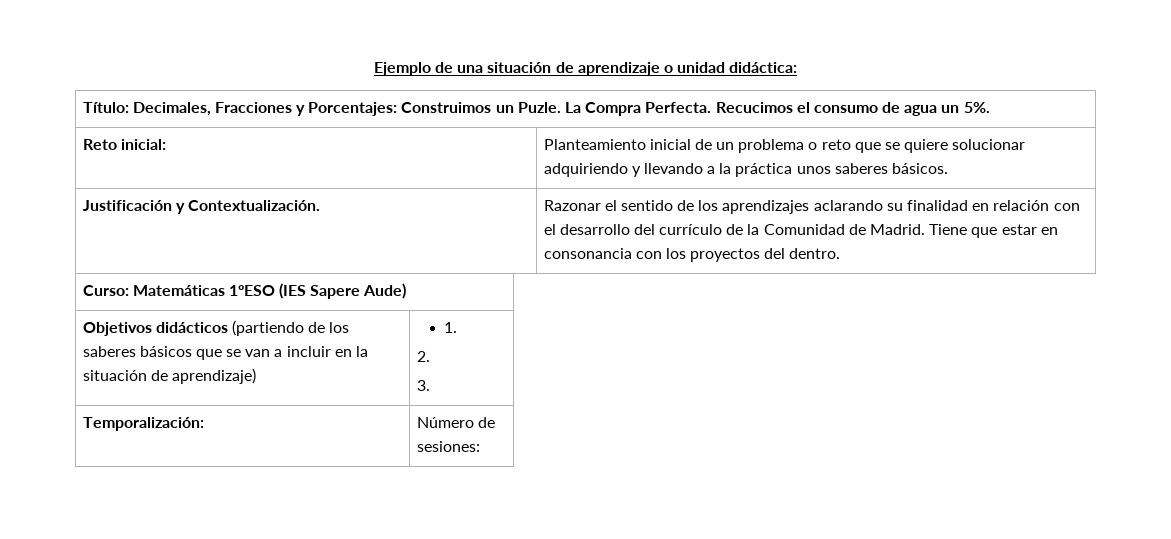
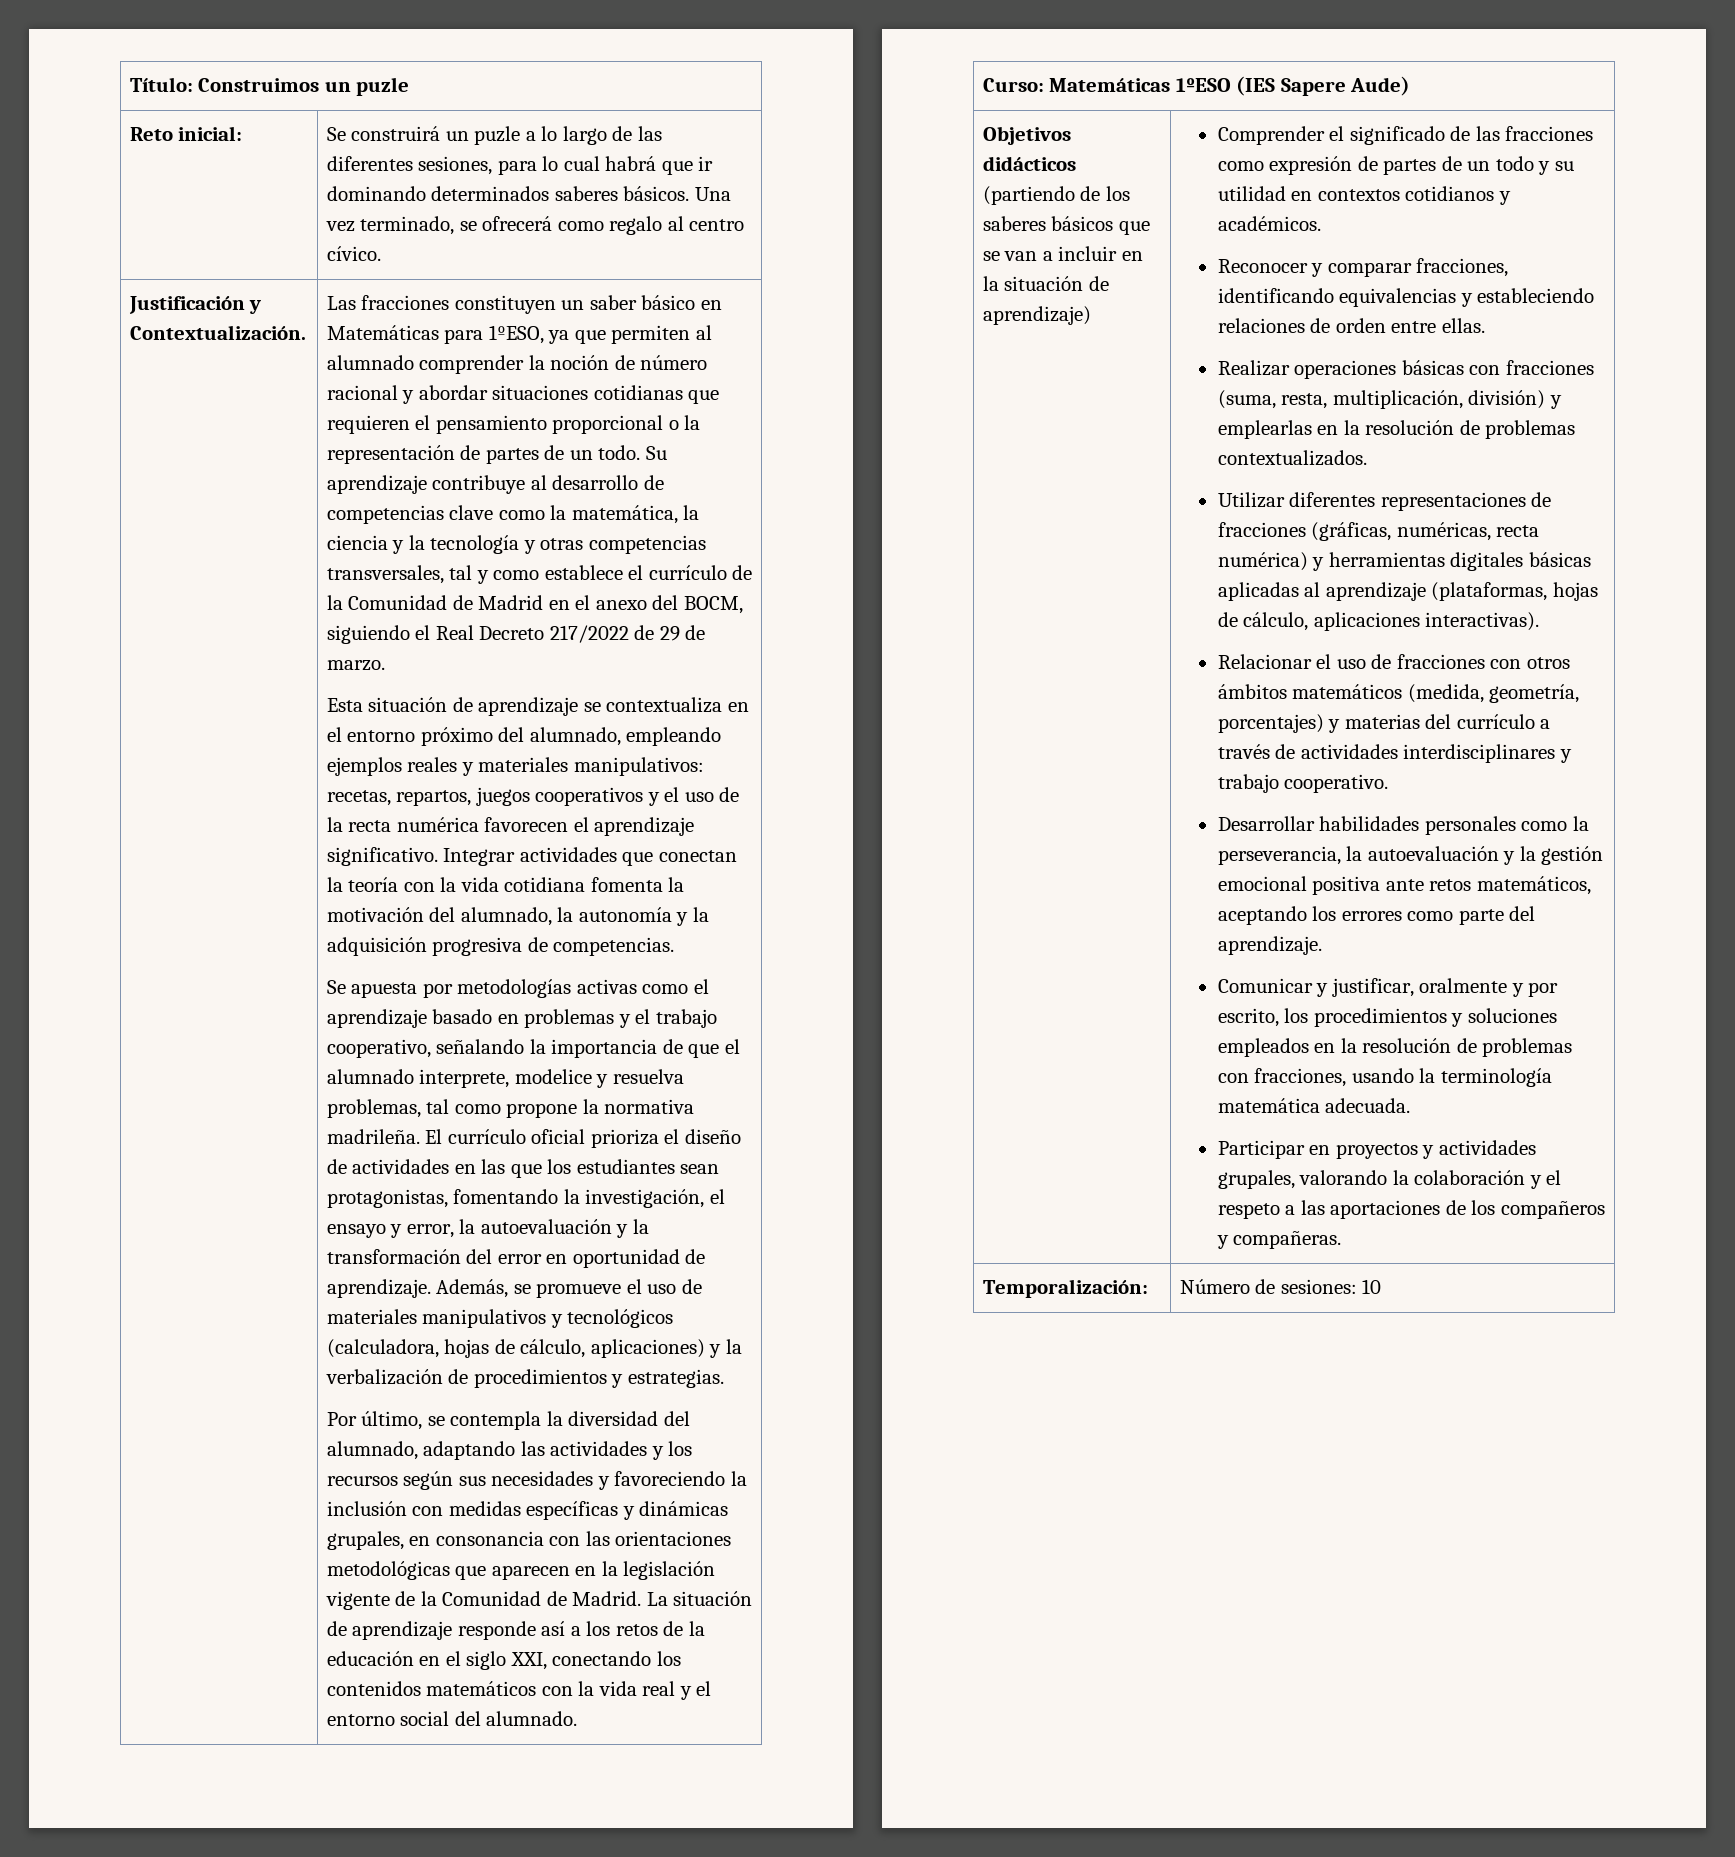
[373,62,798,76] [82,102,990,116] [82,139,166,150] [543,139,1026,153] [543,163,949,177] [82,200,320,214] [543,200,1080,214] [543,224,655,235] Ejemplo de una situación de aprendizaje o unidad didáctica: // Título: Decimales, Fracciones y Porcentajes: Construimos un Puzle. La Compra Perfecta. Recucimos el consumo de agua un 5%. // Reto inicial: | Planteamiento inicial de un problema o reto que se quiere solucionar adquiriendo y llevando a la práctica unos saberes básicos. // Justificación y Contextualización. | Razonar el sentido de los aprendizajes aclarando su finalidad en relación con el desarrollo del -> [129,77,410,96] [129,126,243,141] [326,126,662,145] [326,156,714,175] [326,186,731,201] [325,216,745,235] [326,246,381,261] [128,296,262,314] [129,325,306,340] [326,295,722,314] [326,325,712,344] [326,355,708,374] [326,385,720,404] [326,415,701,434] [326,445,667,464] [326,475,664,494] [326,505,700,524] [326,535,706,554] [326,565,644,584] Título: Construimos un puzle // Reto inicial: | Se construirá un puzle a lo largo de las diferentes sesiones, para lo cual habrá que ir dominando determinados saberes básicos. Una vez terminado, se ofrecerá como regalo al centro cívico. // Justificación y Contextualización. | Las fracciones constituyen un saber básico en Matemáticas para 1ºESO, ya que permiten al alumnado comprender la noción de número racional y abordar situaciones cotidianas que requieren el pensamiento proporcional o la representación de partes de un todo. Su aprendizaje contribuye al desarrollo de competencias clave como la matemática, la ciencia y la tecnología y otras competencias transversales, tal y como establece el
[870,224,1058,238] [543,248,841,262] Madrid. Tiene que estar en consonancia con los proyectos del dentro. -> [478,595,743,614] [326,625,706,644] [326,660,385,671] [326,697,749,716] [326,727,722,746] [326,757,704,776] [326,787,740,806] [326,817,695,836] [326,847,737,866] [326,877,685,892] [326,907,709,926] [326,937,675,956] [326,979,709,998] [326,1009,717,1028] [326,1039,740,1058] [326,1069,684,1088] [326,1099,695,1118] [326,1129,741,1148] [326,1159,720,1178] [326,1189,725,1208] [326,1219,649,1238] [326,1249,706,1268] [326,1279,702,1298] [326,1309,674,1328] [326,1339,742,1358] [325,1369,724,1388] [326,1411,690,1430] [326,1441,693,1460] [326,1471,747,1490] [326,1501,729,1520] [326,1531,732,1550] [326,1561,716,1580] [325,1591,753,1610] [326,1621,705,1640] [326,1651,681,1670] [326,1681,712,1700] [326,1711,578,1726] Madrid en el anexo del BOCM, siguiendo el Real Decreto 217/2022 de 29 de marzo. // Esta situación de aprendizaje se contextualiza en el entorno próximo del alumnado, empleando ejemplos reales y materiales manipulativos: recetas, repartos, juegos cooperativos y el uso de la recta numérica favorecen el aprendizaje significativo. Integrar actividades que conectan la teoría con la vida cotidiana fomenta la motivación del alumnado, la autonomía y la adquisición progresiva de competencias. // Se apuesta por metodologías activas como el aprendizaje basado en problemas y el trabajo cooperativo, señalando la importancia de que el alumnado interprete, modelice y resuelva problemas, tal como propone la normativa madrileña. El currículo oficial prioriza el diseño de actividades en las que los estudiantes sean protagonistas, fomentando la investigación, el ensayo y error, la autoevaluación y la transformación del error en oportunidad de aprendizaje. Además, se promueve el uso de materiales manipulativos y tecnológicos (calculadora, hojas de cálculo, aplicaciones) y la verbalización de procedimientos y estrategias. // Por último, se contempla la diversidad del alumnado, adaptando las actividades y los recursos según sus necesidades y favoreciendo la inclusión con medidas específicas y dinámicas grupales, en consonancia con las orientaciones metodológicas que aparecen en la legislación vigente de la Comunidad de Madrid. La situación de aprendizaje responde así a los retos de la educación en el siglo XXI, conectando los contenidos matemáticos con la vida real y el entorno social del alumnado.
[444,322,458,333] [416,351,430,362] [416,380,430,391] 1. // 2. // 3. -> [1217,126,1594,145] [1217,156,1574,175] [1217,186,1511,205] [1217,216,1321,231] [1217,258,1509,277] [1217,288,1595,307] [1217,318,1485,333] [1217,360,1594,379] [1217,390,1562,409] [1217,420,1576,439] [1217,450,1367,466] [1217,492,1552,511] [1217,522,1540,541] [1217,552,1591,571] [1217,582,1598,601] [1217,612,1540,631] [1217,654,1570,669] [1217,684,1580,703] [1217,714,1551,733] [1217,744,1572,763] [1217,774,1389,793] [1217,816,1589,835] [1217,846,1604,865] [1217,876,1591,895] [1217,906,1536,925] [1217,936,1322,955] [1217,978,1559,997] [1217,1008,1557,1027] [1217,1038,1573,1057] [1217,1068,1552,1087] [1217,1098,1411,1113] [1217,1140,1536,1159] [1217,1170,1562,1189] [1217,1200,1605,1219] [1216,1230,1342,1249] Comprender el significado de las fracciones como expresión de partes de un todo y su utilidad en contextos cotidianos y académicos. // Reconocer y comparar fracciones, identificando equivalencias y estableciendo relaciones de orden entre ellas. // Realizar operaciones básicas con fracciones (suma, resta, multiplicación, división) y emplearlas en la resolución de problemas contextualizados. // Utilizar diferentes representaciones de fracciones (gráficas, numéricas, recta numérica) y herramientas digitales básicas aplicadas al aprendizaje (plataformas, hojas de cálculo, aplicaciones interactivas). // Relacionar el uso de fracciones con otros ámbitos matemáticos (medida, geometría, porcentajes) y materias del currículo a través de actividades interdisciplinares y trabajo cooperativo. // Desarrollar habilidades personales como la perseverancia, la autoevaluación y la gestión emocional positiva ante retos matemáticos, aceptando los errores como parte del aprendizaje. // Comunicar y justificar, oralmente y por escrito, los procedimientos y soluciones empleados en la resolución de problemas con fracciones, usando la terminología matemática adecuada. // Participar en proyectos y actividades grupales, valorando la colaboración y el respeto a las aportaciones de los compañeros y compañeras.
(480, 446) none -> [1362,1279,1382,1294] 10

